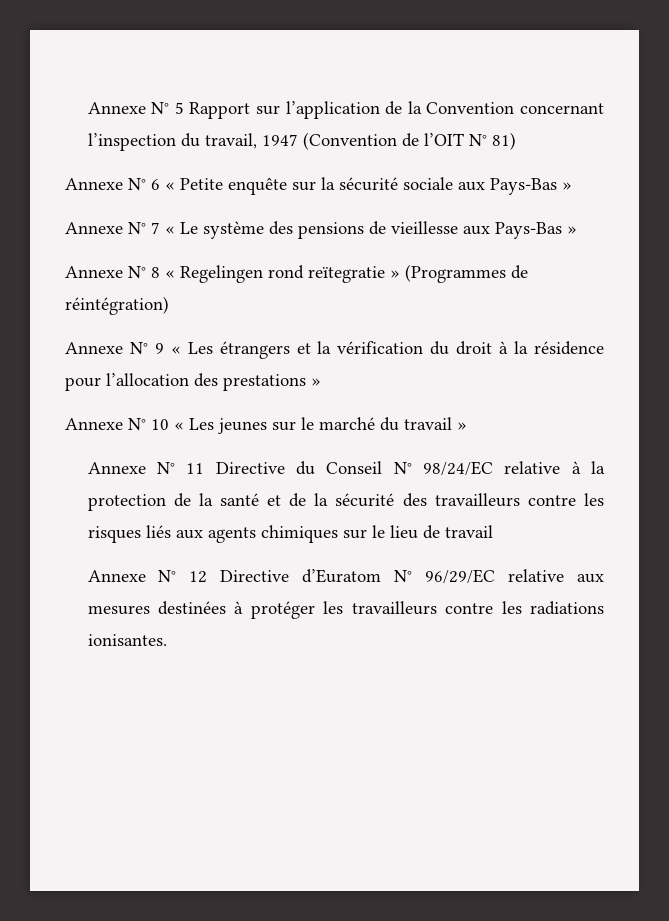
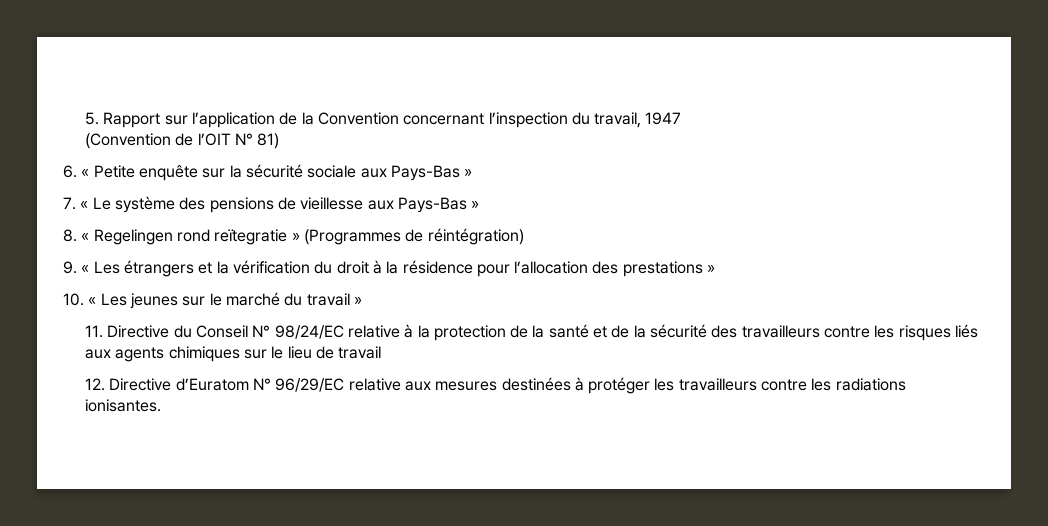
[87,102,184,114] Annexe N° 5 -> [84,112,99,125] 5.
(298, 140) none -> (682, 118) //
[65,178,160,190] Annexe N° 6 -> [63,165,77,178] 6.
[65,222,160,234] Annexe N° 7 -> [63,197,76,210] 7.
[65,266,160,278] Annexe N° 8 -> [63,229,77,242] 8.
[65,342,164,354] Annexe N° 9 -> [63,261,77,274] 9.
[65,418,169,430] Annexe N° 10 -> [63,293,84,306] 10.
[87,462,205,474] Annexe N° 11 -> [84,325,103,338] 11.
[87,570,208,583] Annexe N° 12 -> [84,378,105,391] 12.

